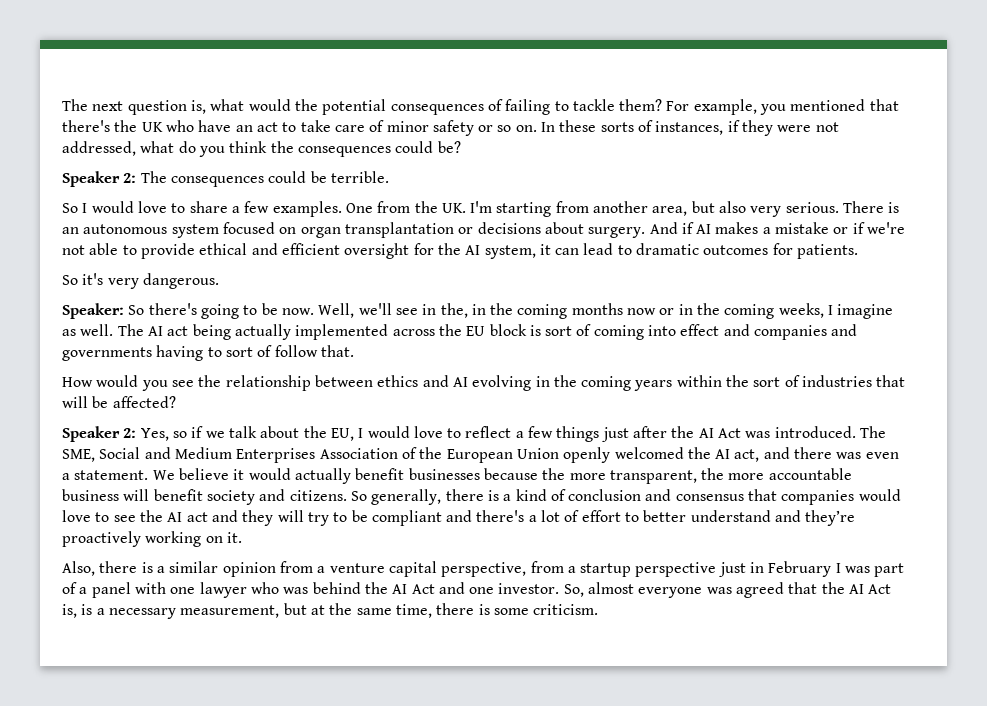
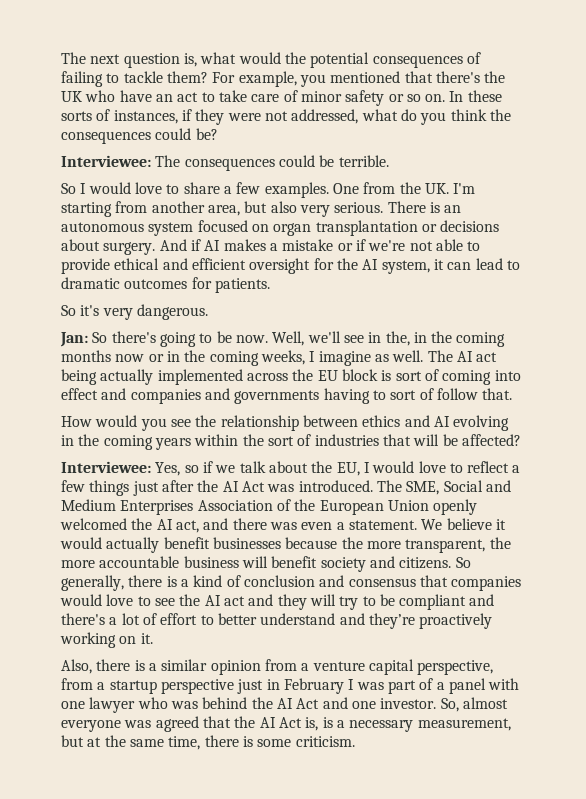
[62,171,137,187] Speaker 2: -> [61,155,151,167] Interviewee:
[62,303,124,319] Speaker: -> [60,332,88,347] Jan:
[62,426,137,442] Speaker 2: -> [61,461,151,473] Interviewee:

